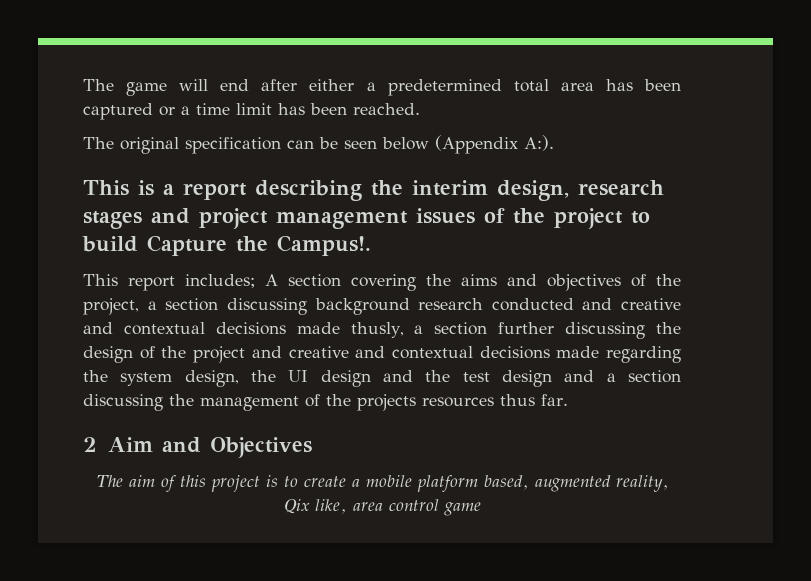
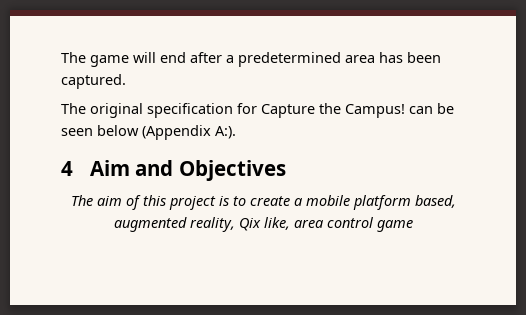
[309,79,355,91] either -> (222, 57) none
[513,79,549,92] total -> (341, 59) none
[83,103,420,120] captured or a time limit has been reached. -> [61,74,126,89] captured.
(281, 145) none -> [237,103,405,118] for Capture the Campus!
[83,180,664,201] [83,208,650,229] [82,235,371,256] [83,274,681,291] [83,298,681,315] [83,322,681,339] [83,346,681,363] [83,370,681,387] [83,394,568,411] [83,437,96,452] This is a report describing the interim design, research stages and project management issues of the project to build Capture the Campus!. // This report includes; A section covering the aims and objectives of the project, a section discussing background research conducted and creative and contextual decisions made thusly, a section further discussing the design of the project and creative and contextual decisions made regarding the system design, the UI design and the test design and a section discussing the management of the projects resources thus far. // 2 -> [61,161,73,176] 4

